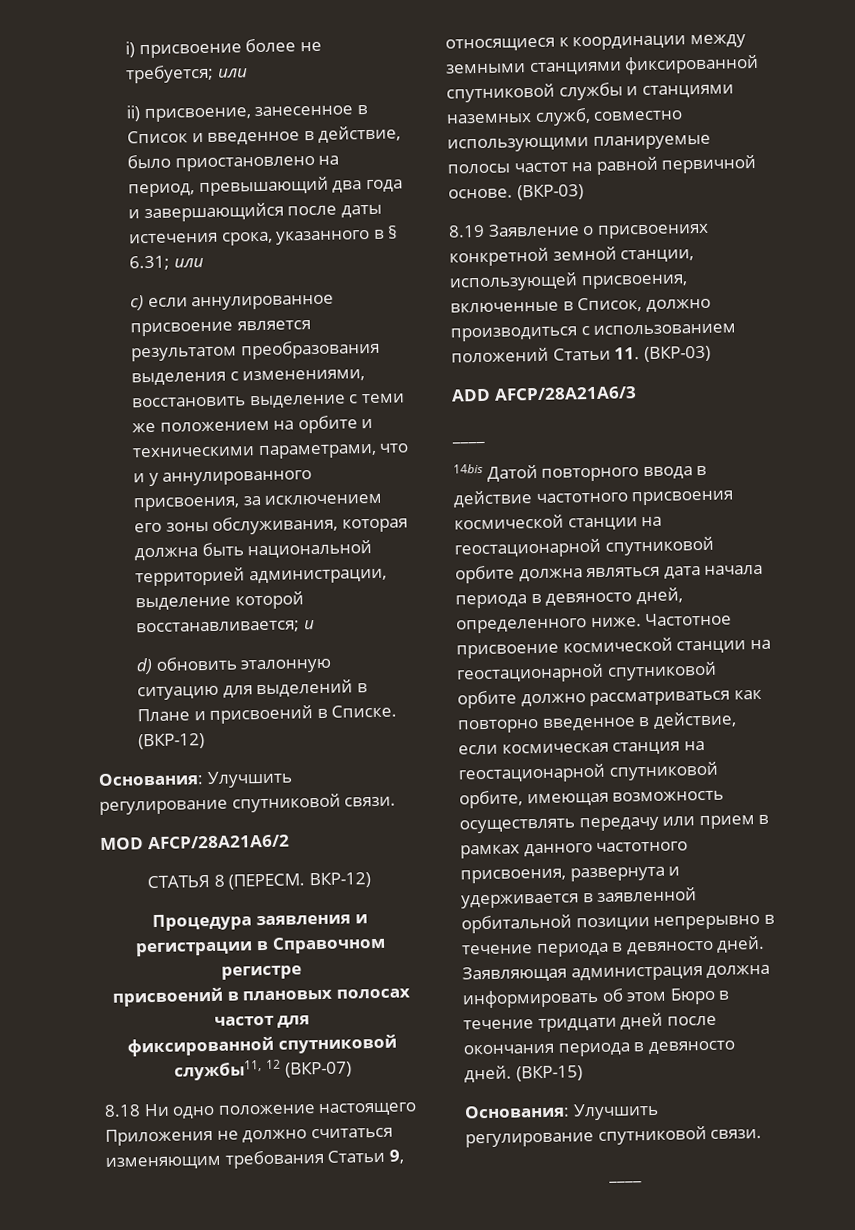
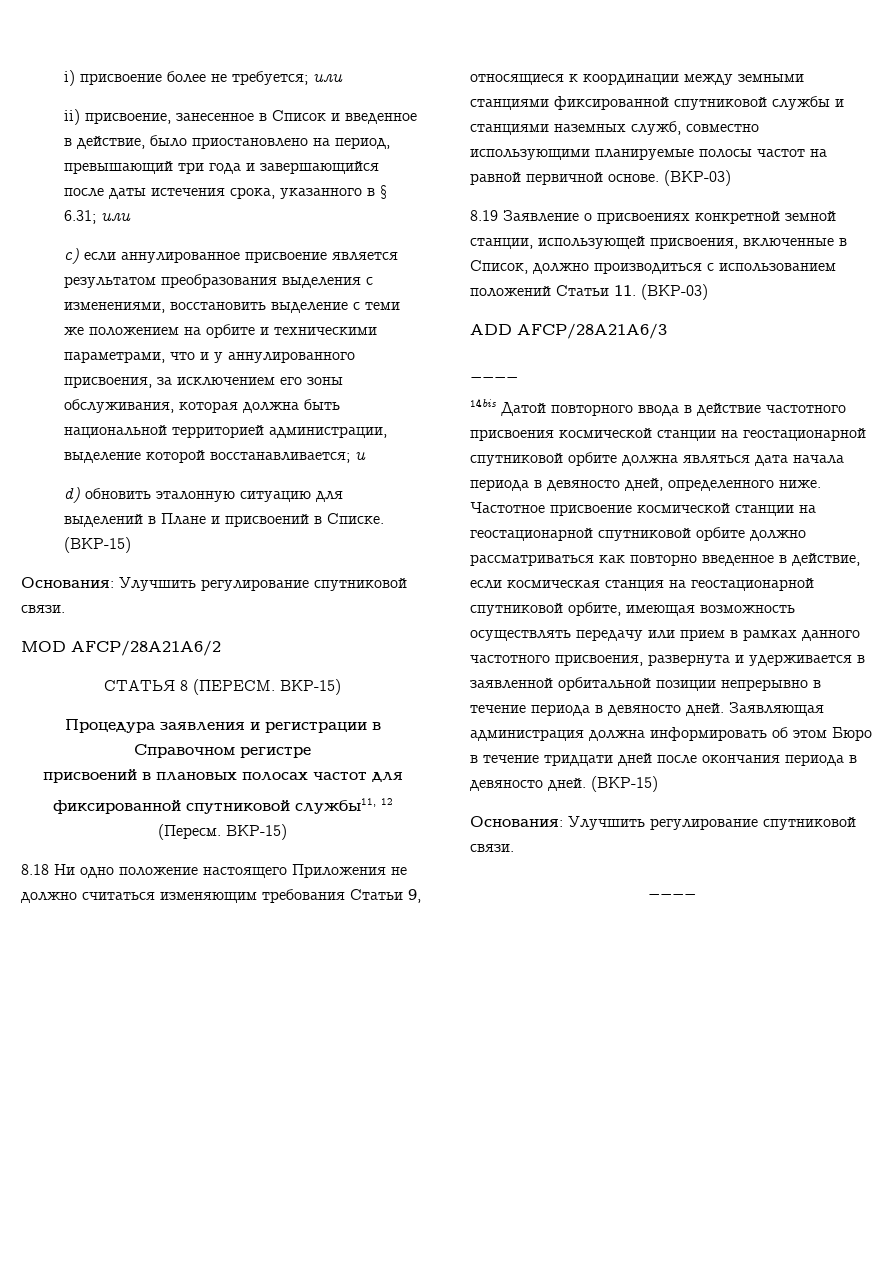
[332,180,363,193] два -> [178,162,205,174] три
[137,733,205,750] (ВКР-12) -> [64,537,132,553] (ВКР-15)
[308,872,371,889] ВКР-12) -> [280,679,341,695] ВКР-15)
[284,1061,352,1078] (ВКР-07) -> [158,824,287,840] (Пересм. ВКР-15)

